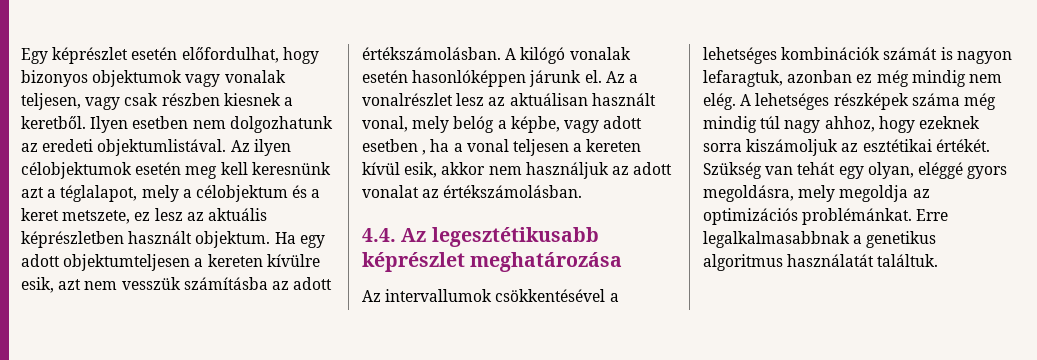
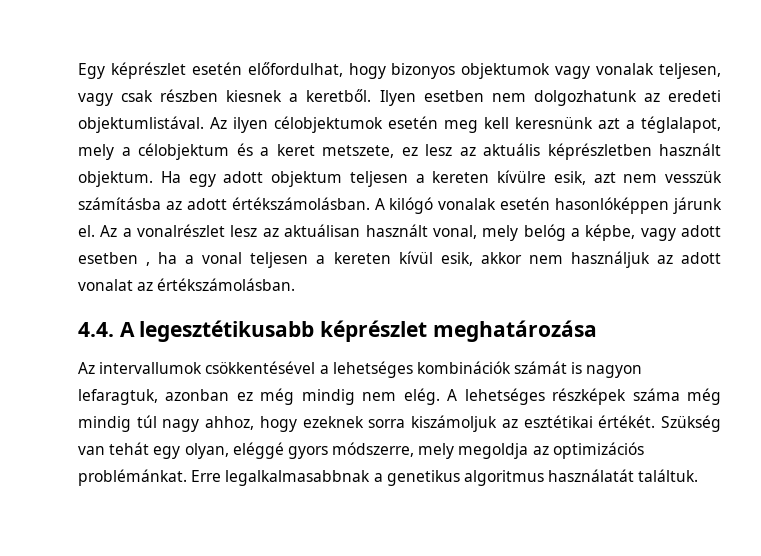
[63,254,191,271] objektumteljesen -> [271,171,408,187] objektum teljesen
[401,228,427,242] Az -> [119,322,135,337] A
[703,185,794,202] megoldásra, -> [332,442,415,457] módszerre,

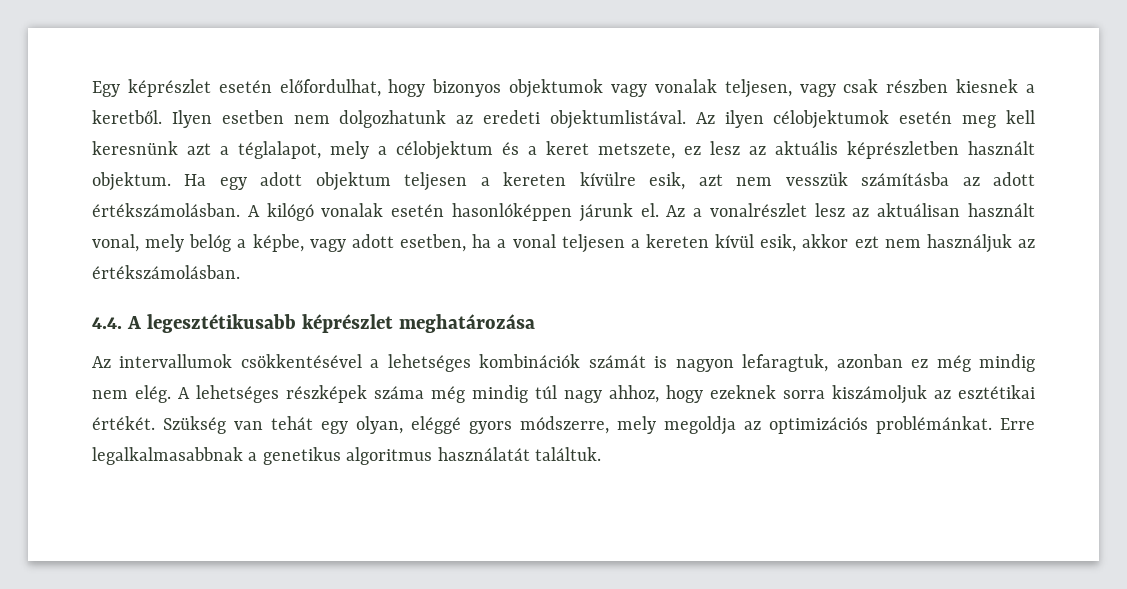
[78,252,151,266] esetben , -> [400,234,467,252] esetben,
(522, 258) none -> [854,236,879,248] ezt
[680,252,721,264] [78,279,154,291] adott vonalat az -> (1035, 243) none

